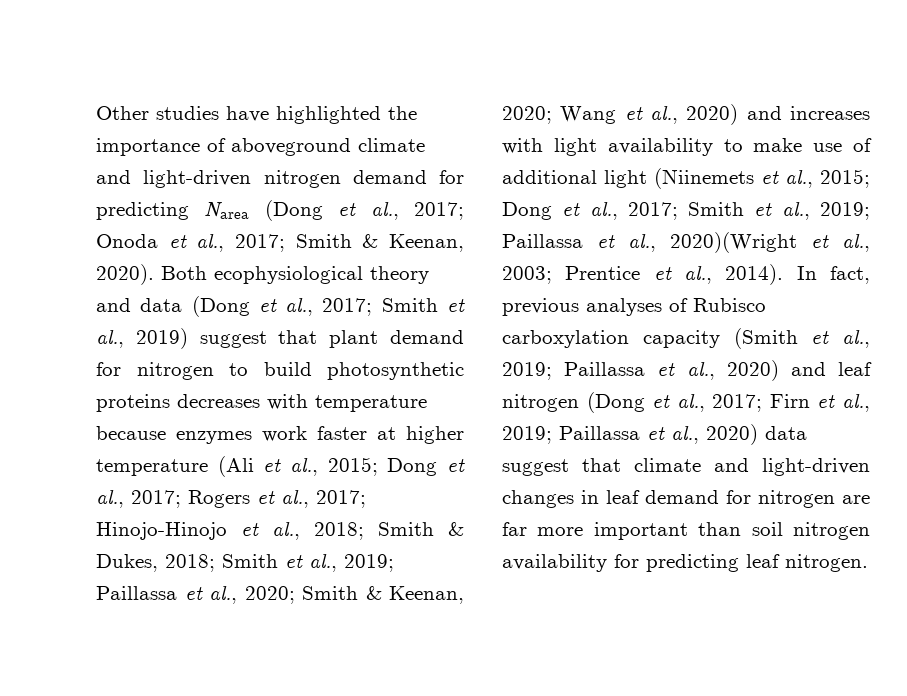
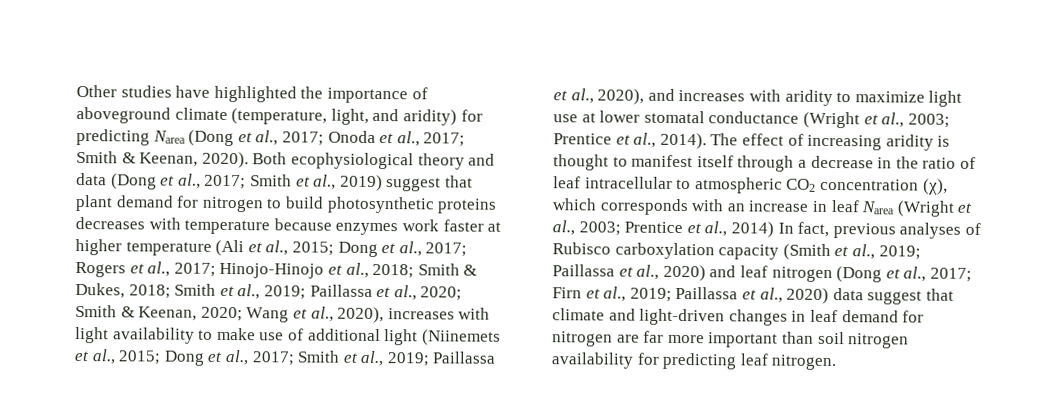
[96,170,427,188] and light-driven nitrogen demand -> [231,108,457,126] (temperature, light, and aridity)
[686,104,782,125] 2020) and -> [337,306,385,324] 2020),
[670,232,797,253] 2020)(Wright -> [597,88,963,107] [553,110,860,129] 2020), and increases with aridity to maximize light use at lower stomatal conductance (Wright
(784, 274) none -> [710,133,951,151] [553,154,976,172] [553,176,948,195] [552,198,974,217] [552,220,774,238] The effect of increasing aridity is thought to manifest itself through a decrease in the ratio of leaf intracellular to atmospheric CO2 concentration (χ), which corresponds with an increase in leaf Narea (Wright et al., 2003; Prentice et al., 2014)

